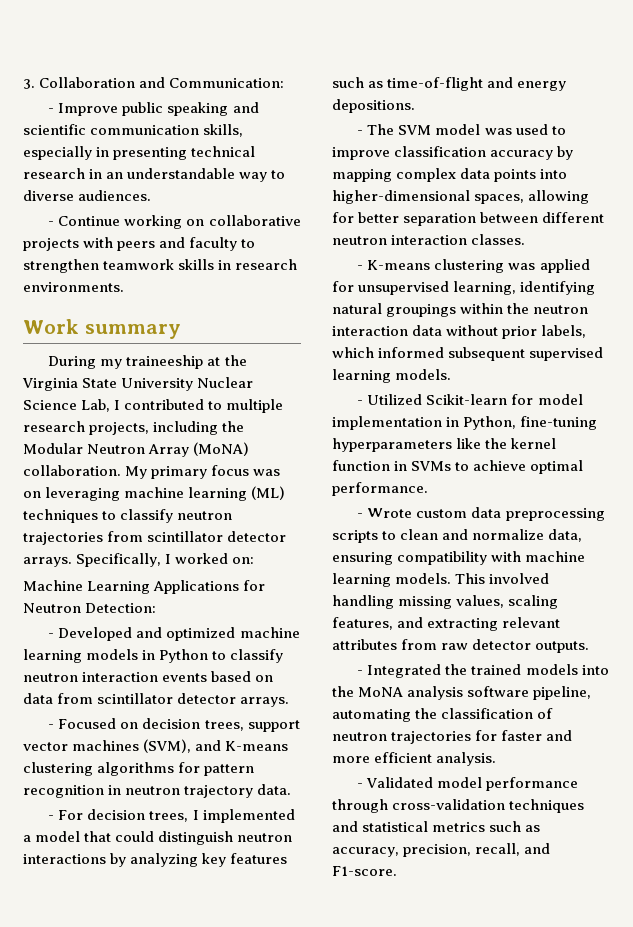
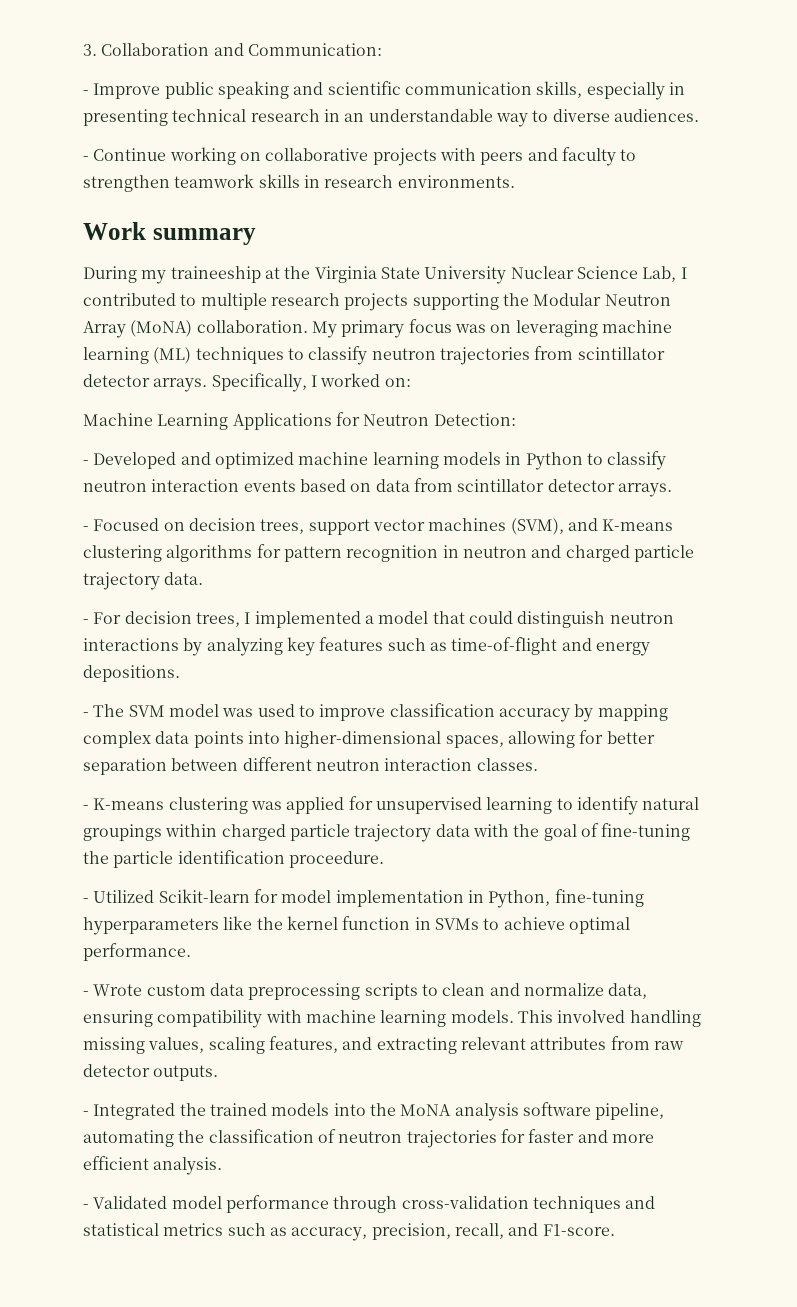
[89,421,219,435] projects, including -> [344,293,499,311] projects supporting
(181, 790) none -> [531,545,694,562] and charged particle
[453,281,596,295] [332,303,589,317] [332,325,587,339] [332,347,604,361] [332,369,452,383] learning, identifying natural groupings within the neutron interaction data without prior labels, which informed subsequent supervised learning models. -> [486,796,700,815] [83,823,691,842] [83,850,384,868] learning to identify natural groupings within charged particle trajectory data with the goal of fine-tuning the particle identification proceedure.

